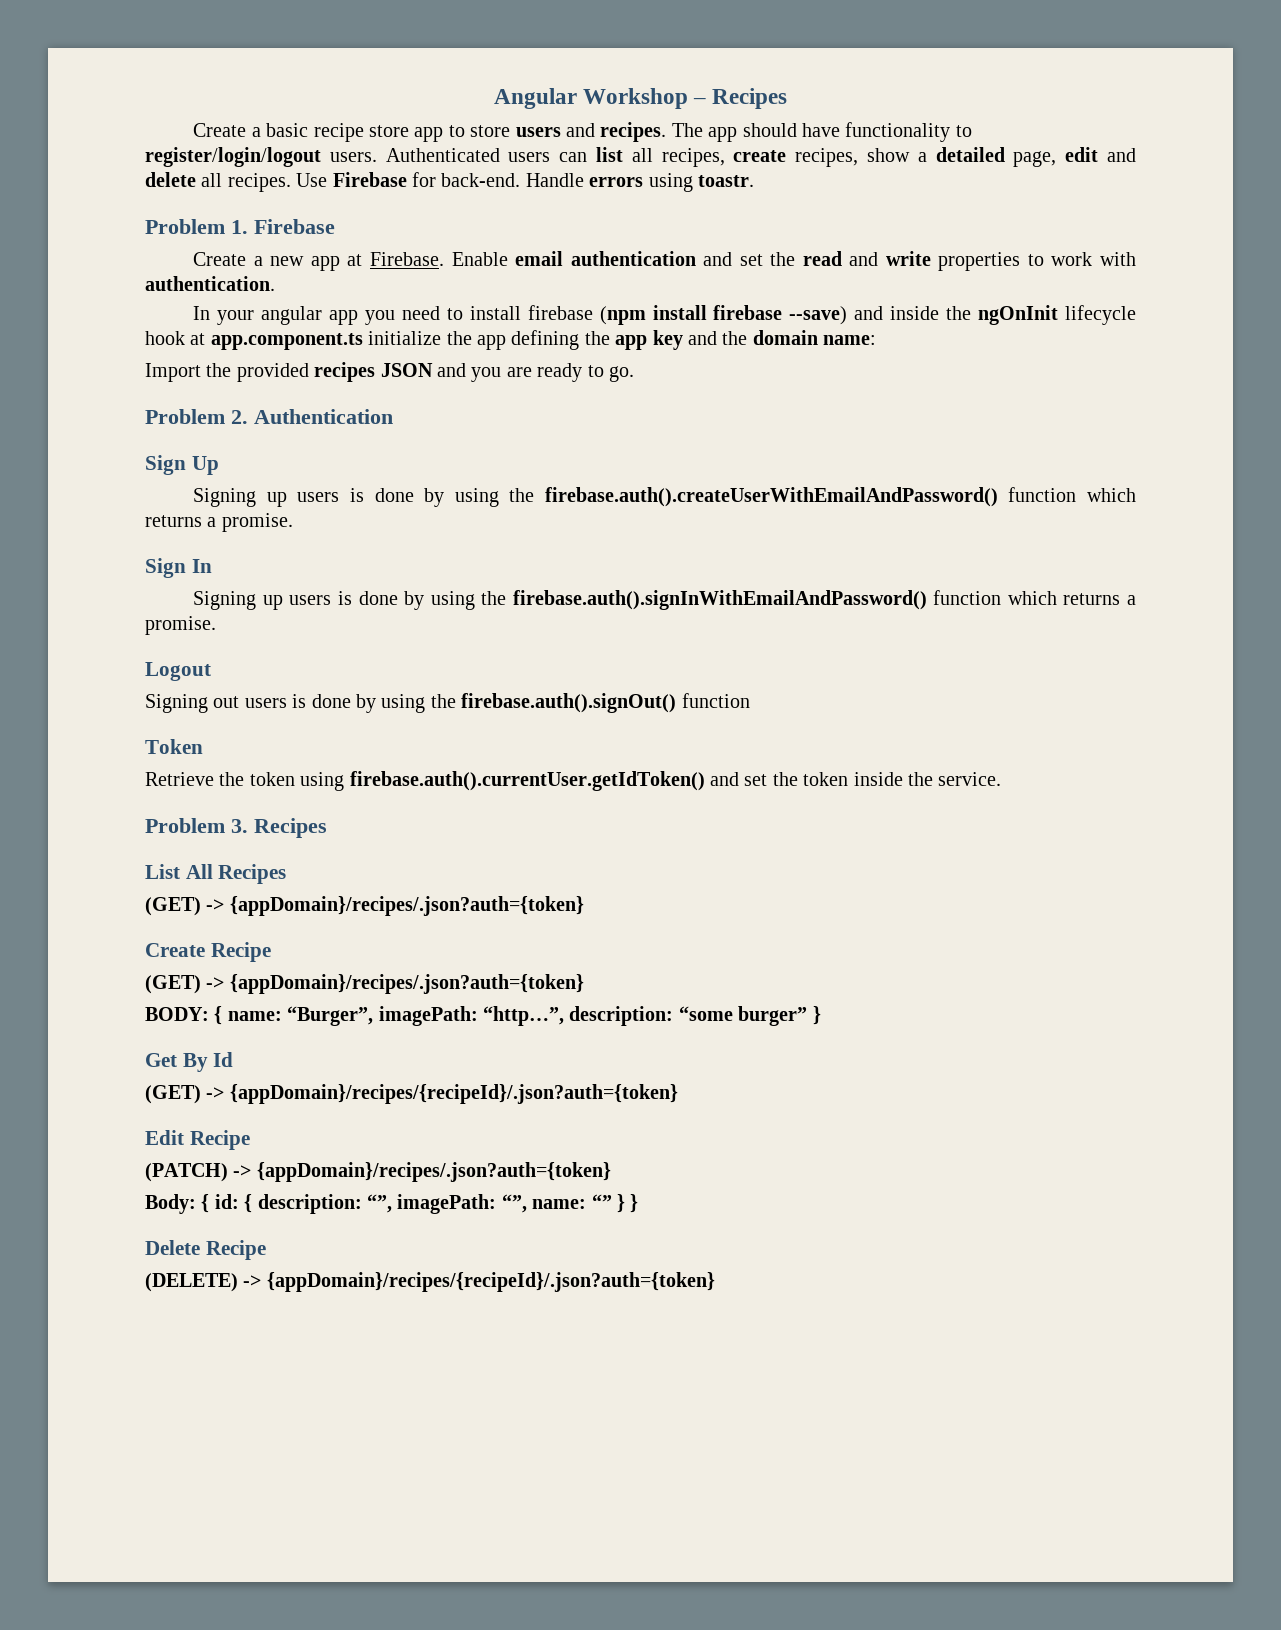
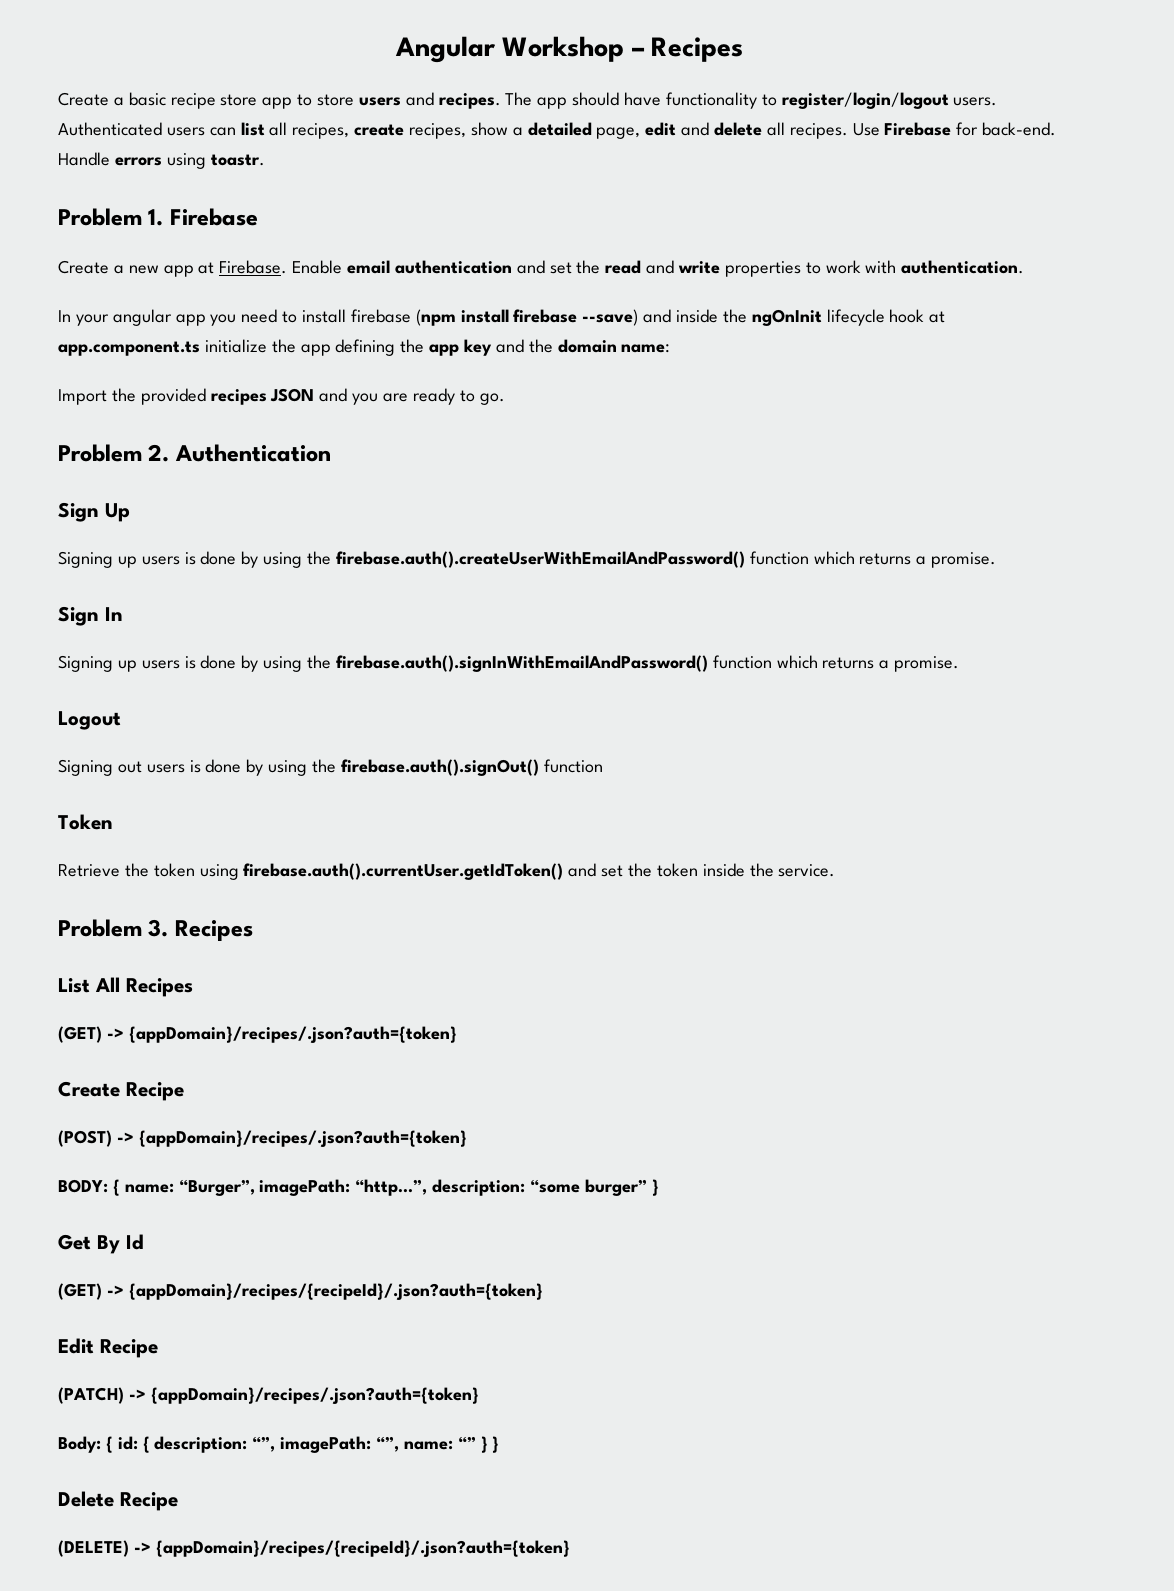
[145,975,201,994] (GET) -> [58,1130,112,1147] (POST)

